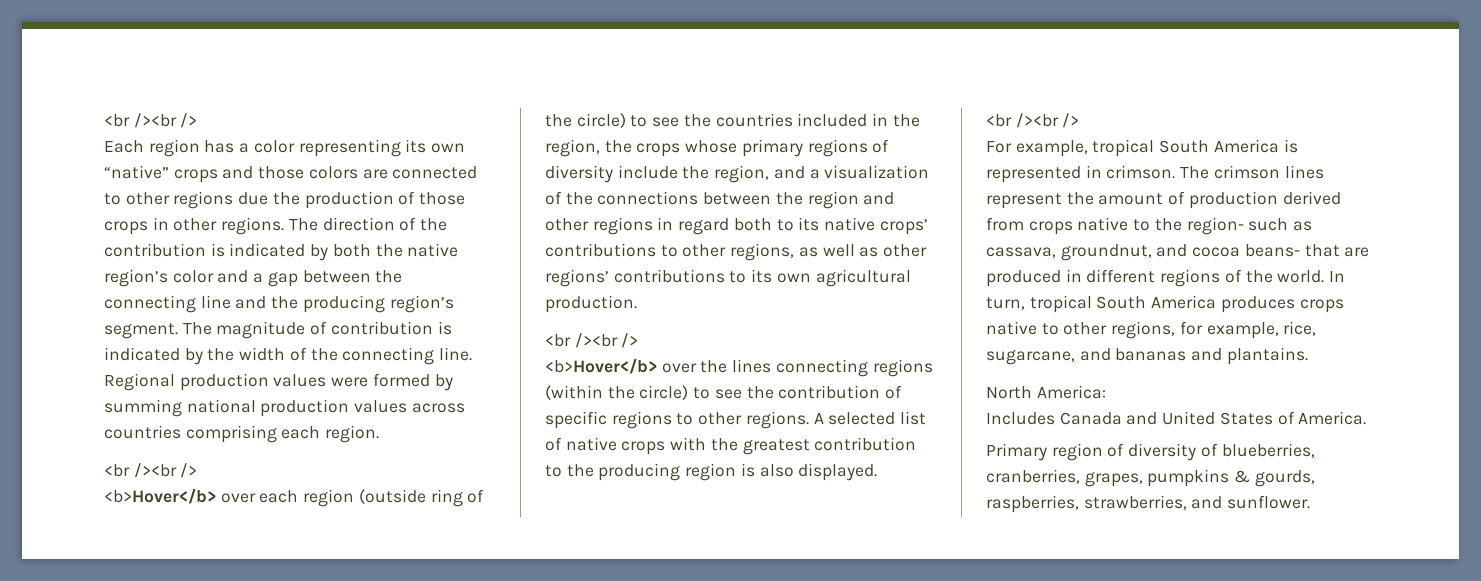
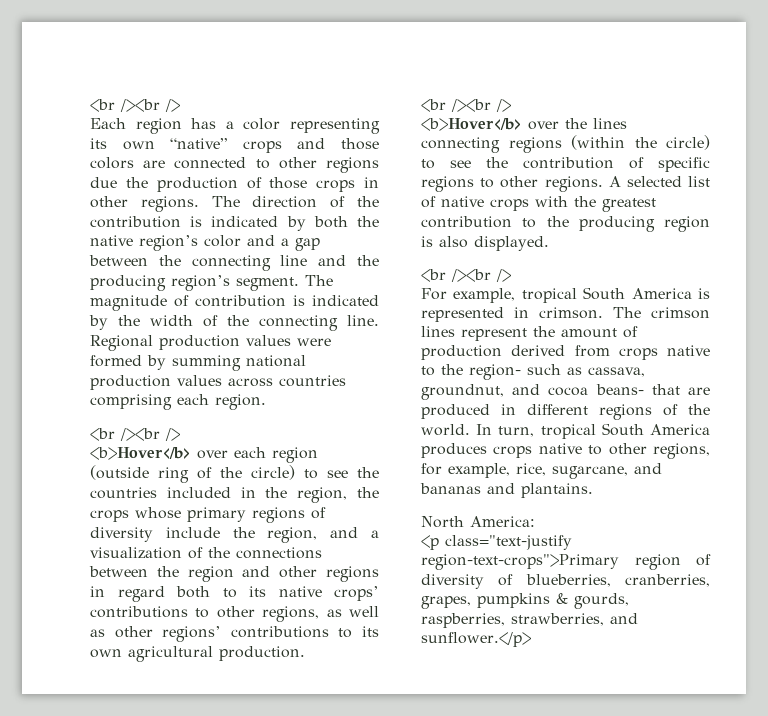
[986,411,1367,425] [986,443,1047,461] Includes Canada and United States of America. // Primary -> [421,535,572,550] [421,554,619,570] <p class="text-justify region-text-crops">Primary
[1227,495,1311,509] sunflower. -> [421,632,531,647] sunflower.</p>

